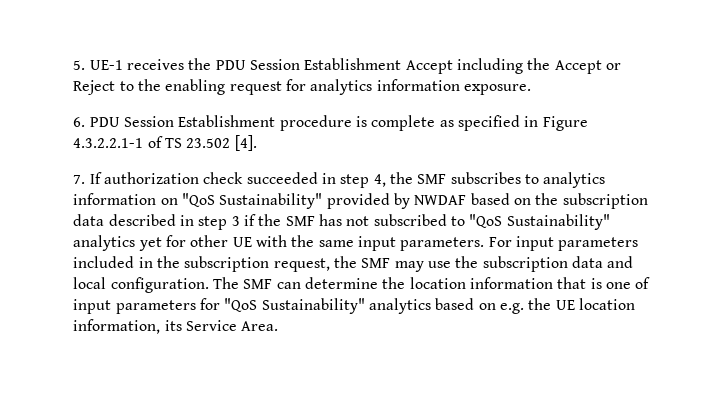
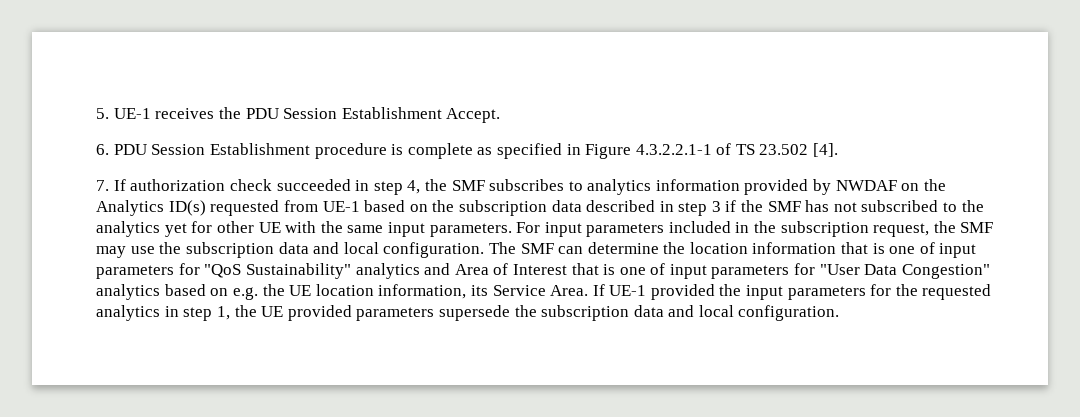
[405,58,621,74] [73,79,531,95] Accept including the Accept or Reject to the enabling request for analytics information exposure. -> [446,108,501,123] Accept.
[160,193,467,209] on "QoS Sustainability" provided by NWDAF -> [744,179,946,195] [96,200,360,216] provided by NWDAF on the Analytics ID(s) requested from UE-1
[469,214,610,230] "QoS Sustainability" -> [961,200,984,212] the
(431, 306) none -> [424,263,990,279] [96,284,161,300] and Area of Interest that is one of input parameters for "User Data Congestion" analytics
(279, 326) none -> [592,284,992,300] [96,305,840,321] If UE-1 provided the input parameters for the requested analytics in step 1, the UE provided parameters supersede the subscription data and local configuration.

